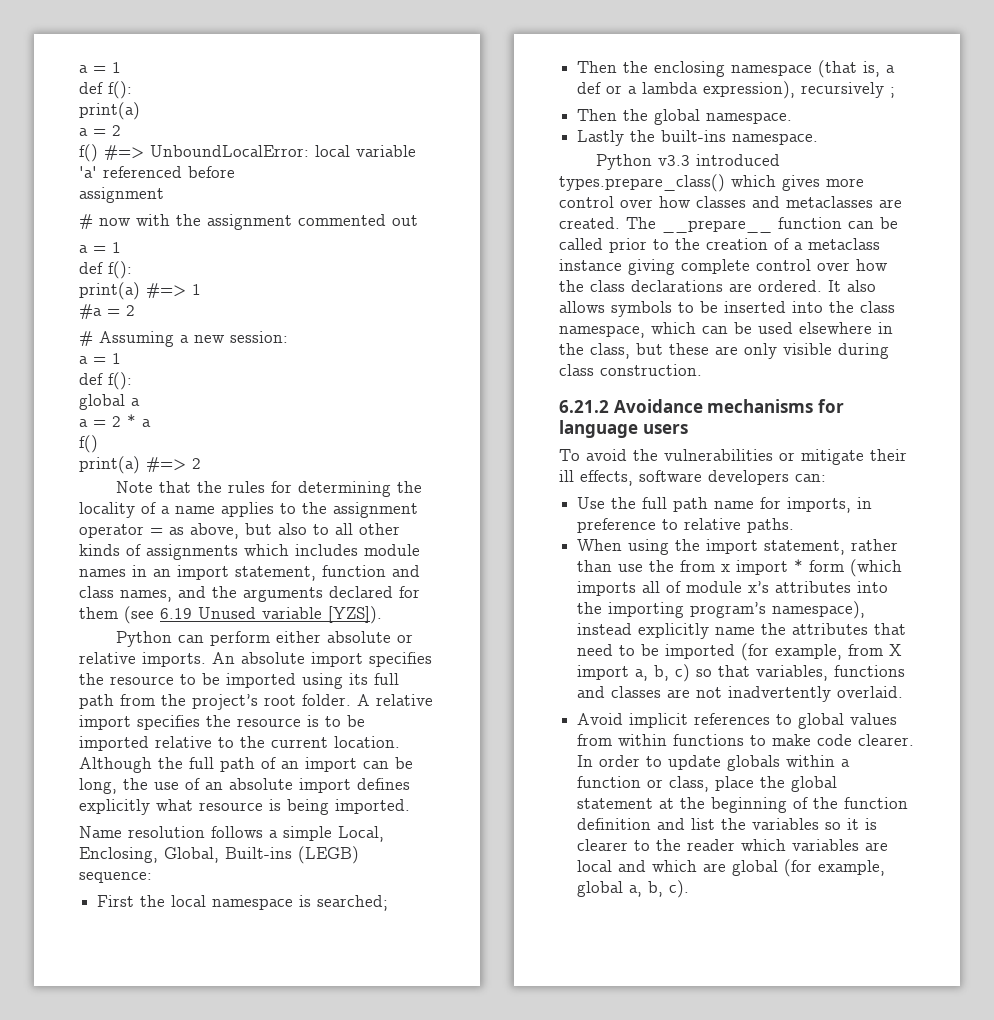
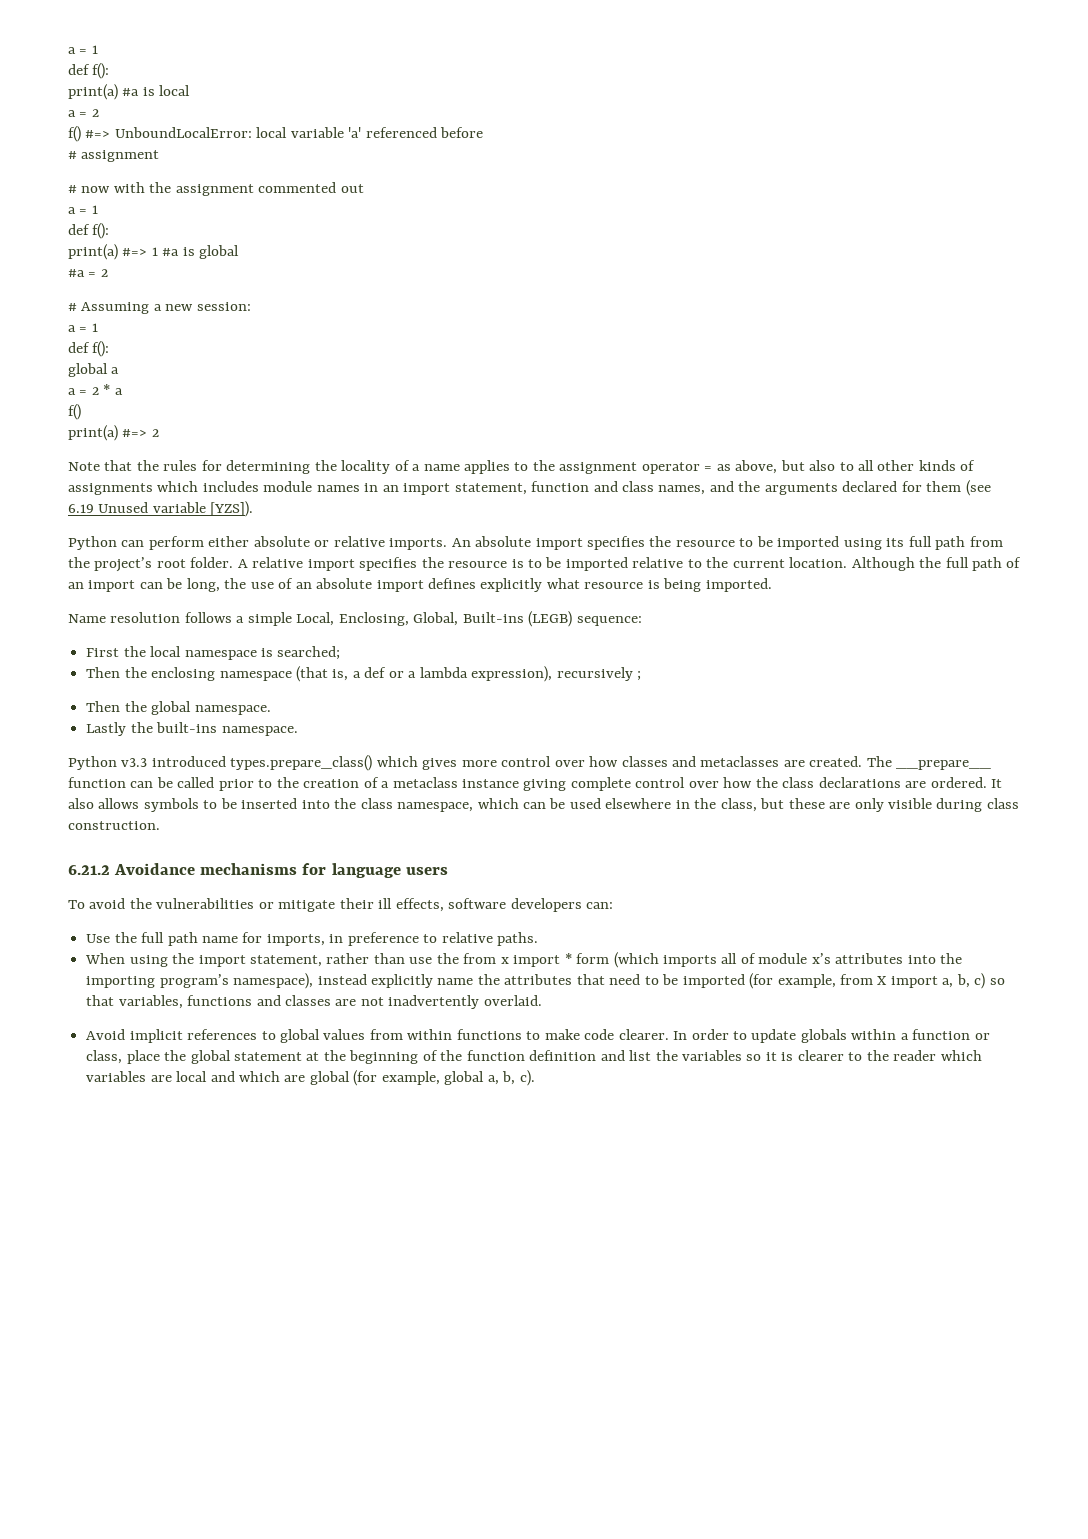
[79,62,121,73] [79,81,132,99] [79,102,140,120] a = 1 // def f(): // print(a) -> [68,45,98,54] [68,63,110,79] [68,84,191,100] a = 1 // def f(): // print(a) #a is local
(235, 172) none -> [68,151,77,159] #
(201, 289) none -> [162,245,240,259] #a is global

